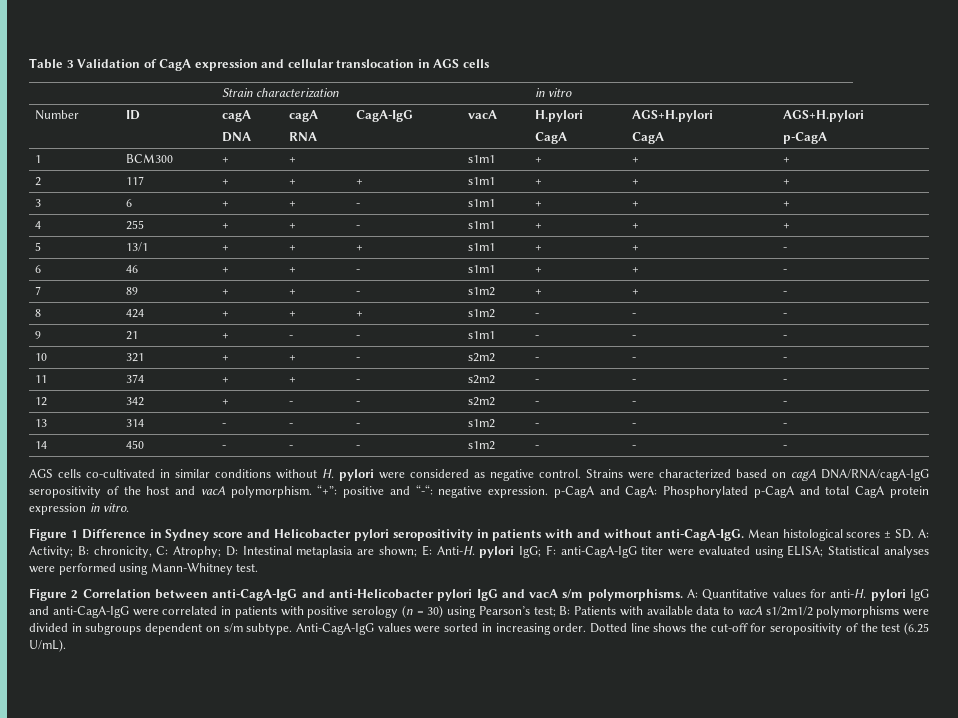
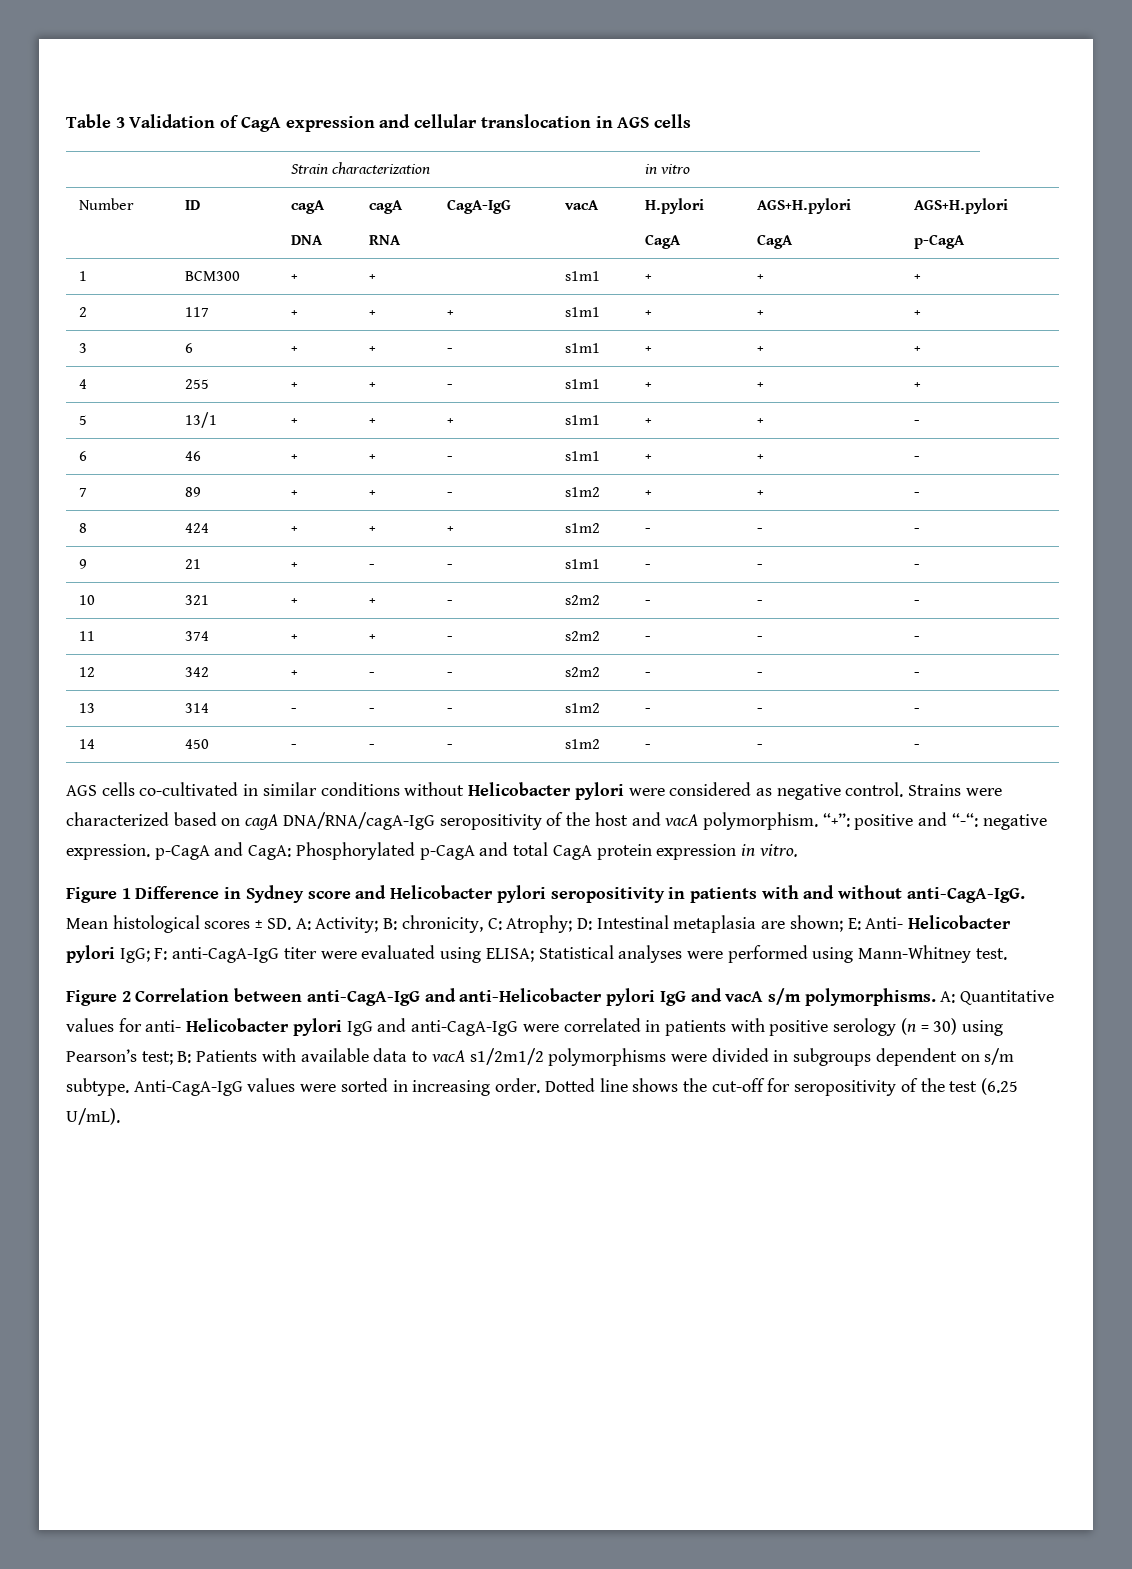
[322,469,334,478] H. -> [468,782,572,796] Helicobacter
[436,546,475,555] Anti-H. -> [865,915,1012,929] Anti- Helicobacter
[830,589,867,598] anti-H. -> [145,1018,290,1032] anti- Helicobacter

